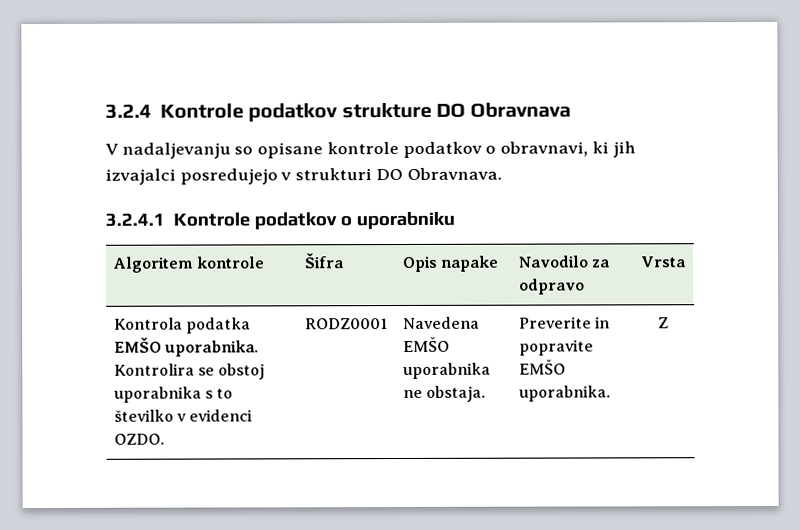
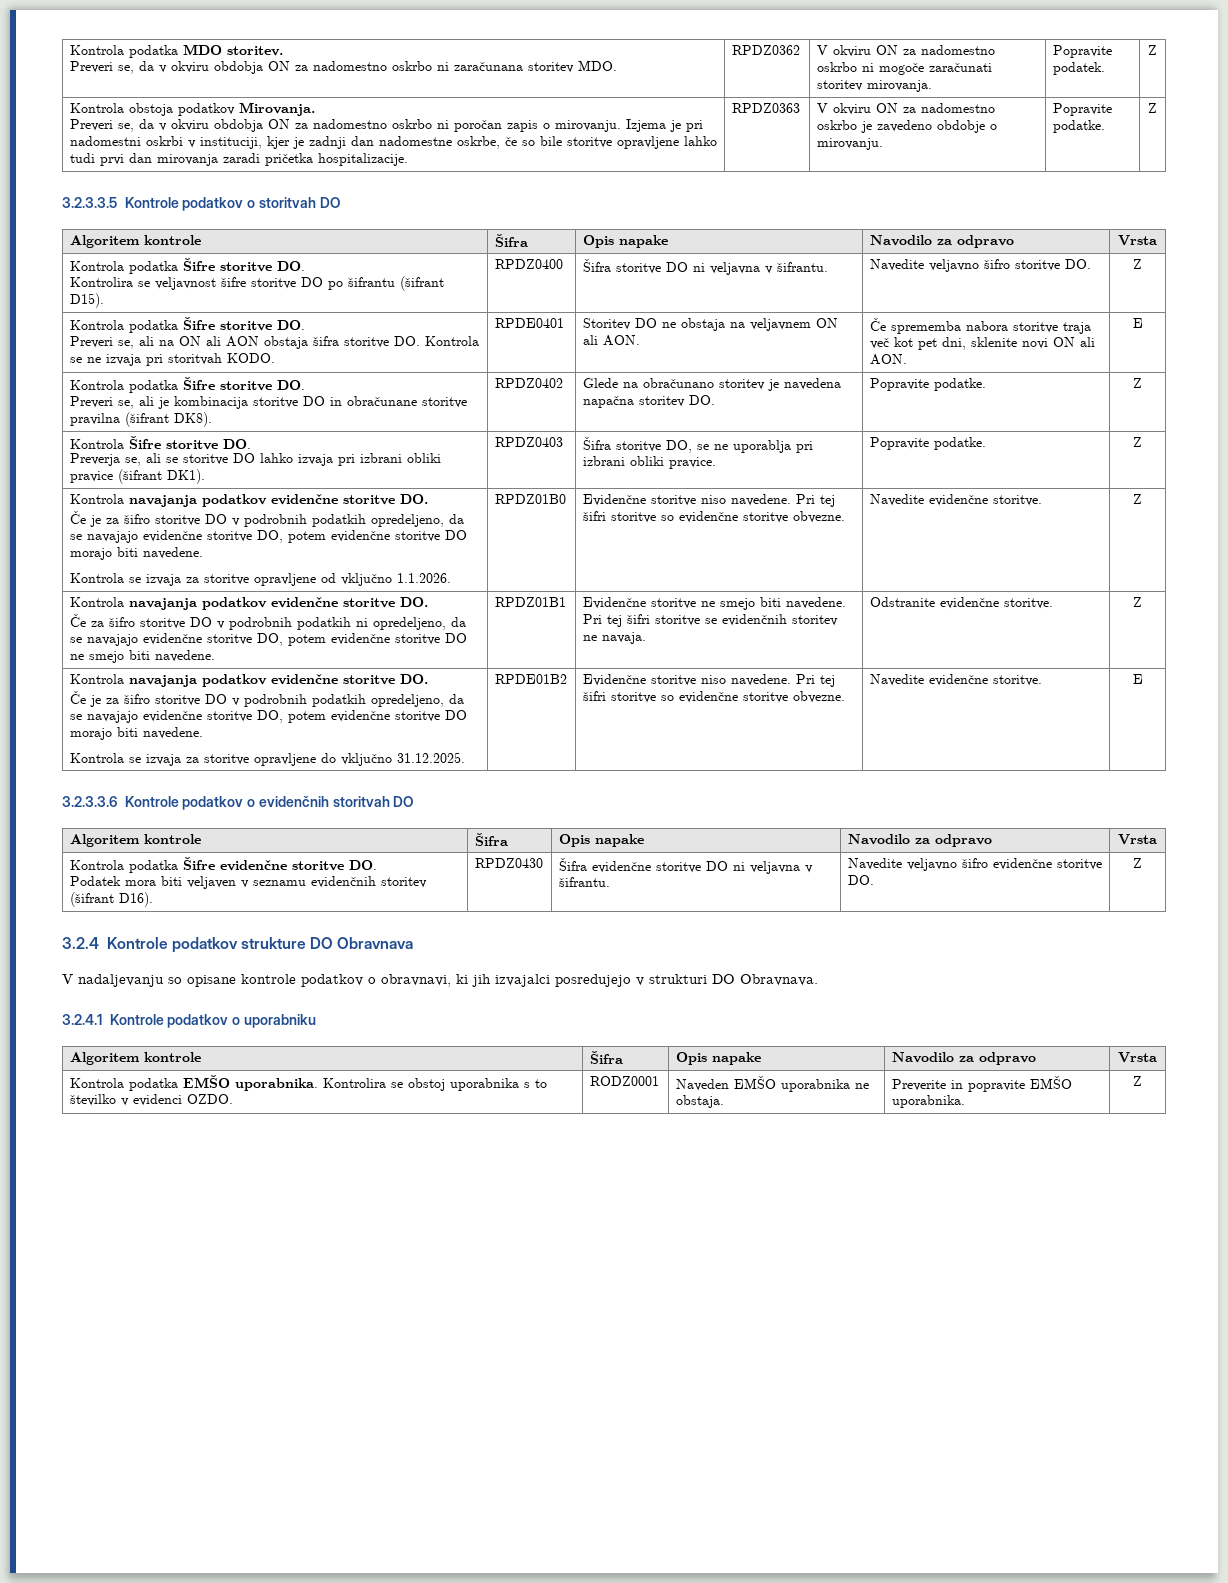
(105, 111) none -> [69,44,283,58] [69,60,617,74] [731,45,800,55] [816,45,995,57] [816,62,992,75] [816,80,932,92] [1052,45,1112,58] [1052,62,1105,75] [1148,45,1157,55] [69,102,315,116] [69,119,703,132] [69,136,717,149] [69,153,408,166] [731,103,800,113] [816,103,995,115] [816,120,997,133] [816,138,883,150] [1052,103,1112,116] [1052,120,1105,133] [1148,103,1157,113] [62,197,340,211] [69,235,201,248] [494,234,528,247] [582,235,668,248] [869,235,1014,248] [1118,235,1157,246] [69,258,305,274] [69,276,444,291] [69,293,104,308] [494,259,563,269] [582,258,828,275] [869,259,1091,272] [1133,259,1142,269] [69,317,305,333] [69,336,479,349] [69,353,275,366] [494,318,564,328] [582,318,838,331] [582,335,640,346] [869,317,1091,334] [869,337,1095,350] [869,354,907,365] [1132,318,1143,328] [69,377,305,393] [69,396,467,409] [69,412,212,427] [494,378,563,388] [582,378,841,391] [582,395,715,408] [869,378,986,391] [1133,378,1142,388] [69,436,251,450] [69,453,441,466] [69,469,205,484] [494,437,563,447] [582,436,813,453] [582,456,716,469] [869,437,986,450] [1133,437,1142,447] [69,494,428,507] [69,510,464,527] [69,530,467,543] [69,547,203,560] [69,573,451,586] [494,494,566,504] [582,494,835,507] [582,511,845,523] [869,494,1042,506] [1133,494,1142,504] [69,597,428,610] [69,613,466,630] [69,633,467,646] [69,650,215,663] [494,597,566,607] [582,597,846,610] [582,614,838,627] [582,632,646,644] [869,597,1053,609] [1133,597,1142,607] [69,674,428,687] [69,690,464,707] [69,710,467,723] [69,727,203,740] [69,752,465,766] [494,674,567,684] [582,674,835,687] [582,691,845,703] [869,674,1042,686] [1132,674,1143,684] [62,796,414,810] [69,834,201,847] [474,833,508,846] [558,834,644,847] [847,834,992,847] [1118,834,1157,845] [69,857,377,873] [69,876,427,889] [69,892,153,907] [474,858,543,868] [558,857,813,874] [558,877,610,887] [847,858,1102,871] [847,875,874,885] [1133,858,1142,868] Kontrola podatka MDO storitev. // Preveri se, da v okviru obdobja ON za nadomestno oskrbo ni zaračunana storitev MDO. | RPDZ0362 | V okviru ON za nadomestno oskrbo ni mogoče zaračunati storitev mirovanja. | Popravite podatek. | Z // Kontrola obstoja podatkov Mirovanja. // Preveri se, da v okviru obdobja ON za nadomestno oskrbo ni poročan zapis o mirovanju. Izjema je pri nadomestni oskrbi v instituciji, kjer je zadnji dan nadomestne oskrbe, če so bile storitve opravljene lahko tudi prvi dan mirovanja zaradi pričetka hospitalizacije. | RPDZ0363 | V okviru ON za nadomestno oskrbo je zavedeno obdobje o mirovanju. | Popravite podatke. | Z // 3.2.3.3.5 Kontrole podatkov o storitvah DO // Algoritem kontrole | Šifra | Opis napake | Navodilo za odpravo | Vrsta // Kontrola podatka Šifre storitve DO. // Kontrolira se veljavnost šifre storitve DO po šifrantu (šifrant D15). | RPDZ0400 | Šifra storitve DO ni veljavna v šifrantu. | Navedite veljavno šifro storitve DO. | Z // Kontrola podatka Šifre storitve DO. // Preveri se, ali na ON ali AON obstaja šifra storitve DO. Kontrola se ne izvaja pri storitvah KODO. | RPDE0401 | Storitev DO ne obstaja na veljavnem ON ali AON. | Če sprememba nabora storitve traja več kot pet dni, sklenite novi ON ali AON. | E // Kontrola podatka Šifre storitve DO. // Preveri se, ali je kombinacija storitve DO in obračunane storitve pravilna (šifrant DK8). | RPDZ0402 | Glede na obračunano storitev je navedena napačna storitev DO. | Popravite podatke. | Z // Kontrola Šifre storitve DO. // Preverja se, ali se storitve DO lahko izvaja pri izbrani obliki pravice (šifrant DK1). | RPDZ0403 | Šifra storitve DO, se ne uporablja pri izbrani obliki pravice. | Popravite podatke. | Z // Kontrola navajanja podatkov evidenčne storitve DO. // Če je za šifro storitve DO v podrobnih podatkih opredeljeno, da se navajajo evidenčne storitve DO, potem evidenčne storitve DO morajo biti navedene. // Kontrola se izvaja za storitve opravljene od vključno 1.1.2026. | RPDZ01B0 | Evidenčne storitve niso navedene. Pri tej šifri storitve so evidenčne storitve obvezne. | Navedite evidenčne storitve. | Z // Kontrola navajanja podatkov evidenčne storitve DO. // Če za šifro storitve DO v podrobnih podatkih ni opredeljeno, da se navajajo evidenčne storitve DO, potem evidenčne storitve DO ne smejo biti navedene. | RPDZ01B1 | Evidenčne storitve ne smejo biti navedene. Pri tej šifri storitve se evidenčnih storitev ne navaja. | Odstranite evidenčne storitve. | Z // Kontrola navajanja podatkov evidenčne storitve DO. // Če je za šifro storitve DO v podrobnih podatkih opredeljeno, da se navajajo evidenčne storitve DO, potem evidenčne storitve DO morajo biti navedene. // Kontrola se izvaja za storitve opravljene do vključno 31.12.2025. | RPDE01B2 | Evidenčne storitve niso navedene. Pri tej šifri storitve so evidenčne storitve obvezne. | Navedite evidenčne storitve. | E // 3.2.3.3.6 Kontrole podatkov o evidenčnih storitvah DO // Algoritem kontrole | Šifra | Opis napake | Navodilo za odpravo | Vrsta // Kontrola podatka Šifre evidenčne storitve DO. // Podatek mora biti veljaven v seznamu evidenčnih storitev (šifrant D16). | RPDZ0430 | Šifra evidenčne storitve DO ni veljavna v šifrantu. | Navedite veljavno šifro evidenčne storitve DO. | Z //
[402,316,480,329] Navedena -> [675,1079,729,1091] Naveden

